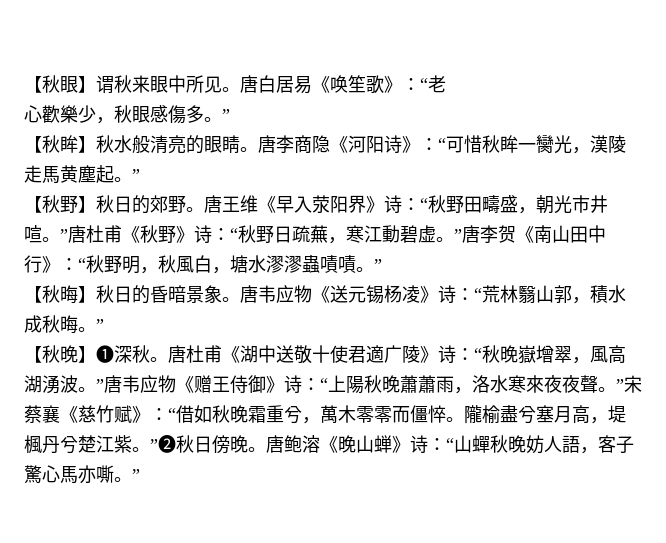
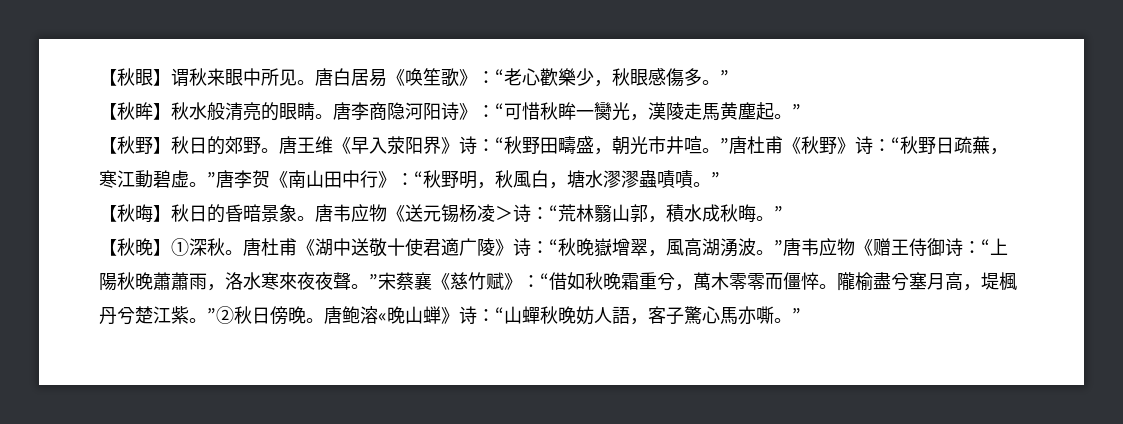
(446, 84) // -> (522, 77) none
[330,136,348,153] 《 -> (405, 111) none
[420,286,438,303] 》 -> [495,206,513,220] ＞
[96,345,114,363] ❶ -> [171,238,189,256] ①
[266,376,284,393] 》 -> (945, 247) none
[150,435,176,453] ”❷ -> [207,306,234,324] ”②
[320,436,338,453] 《 -> [378,313,387,322] «

